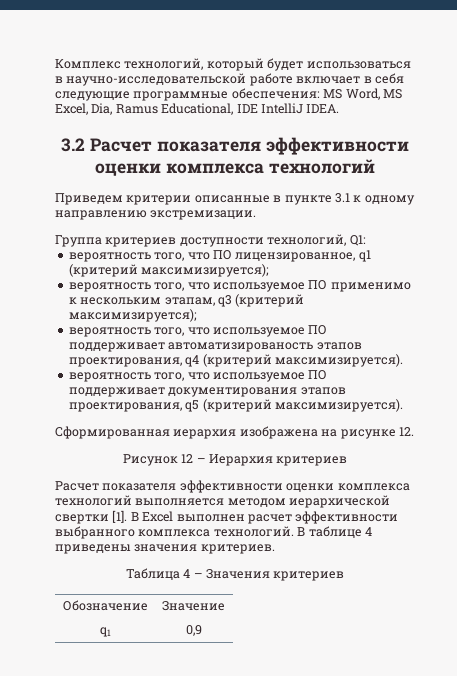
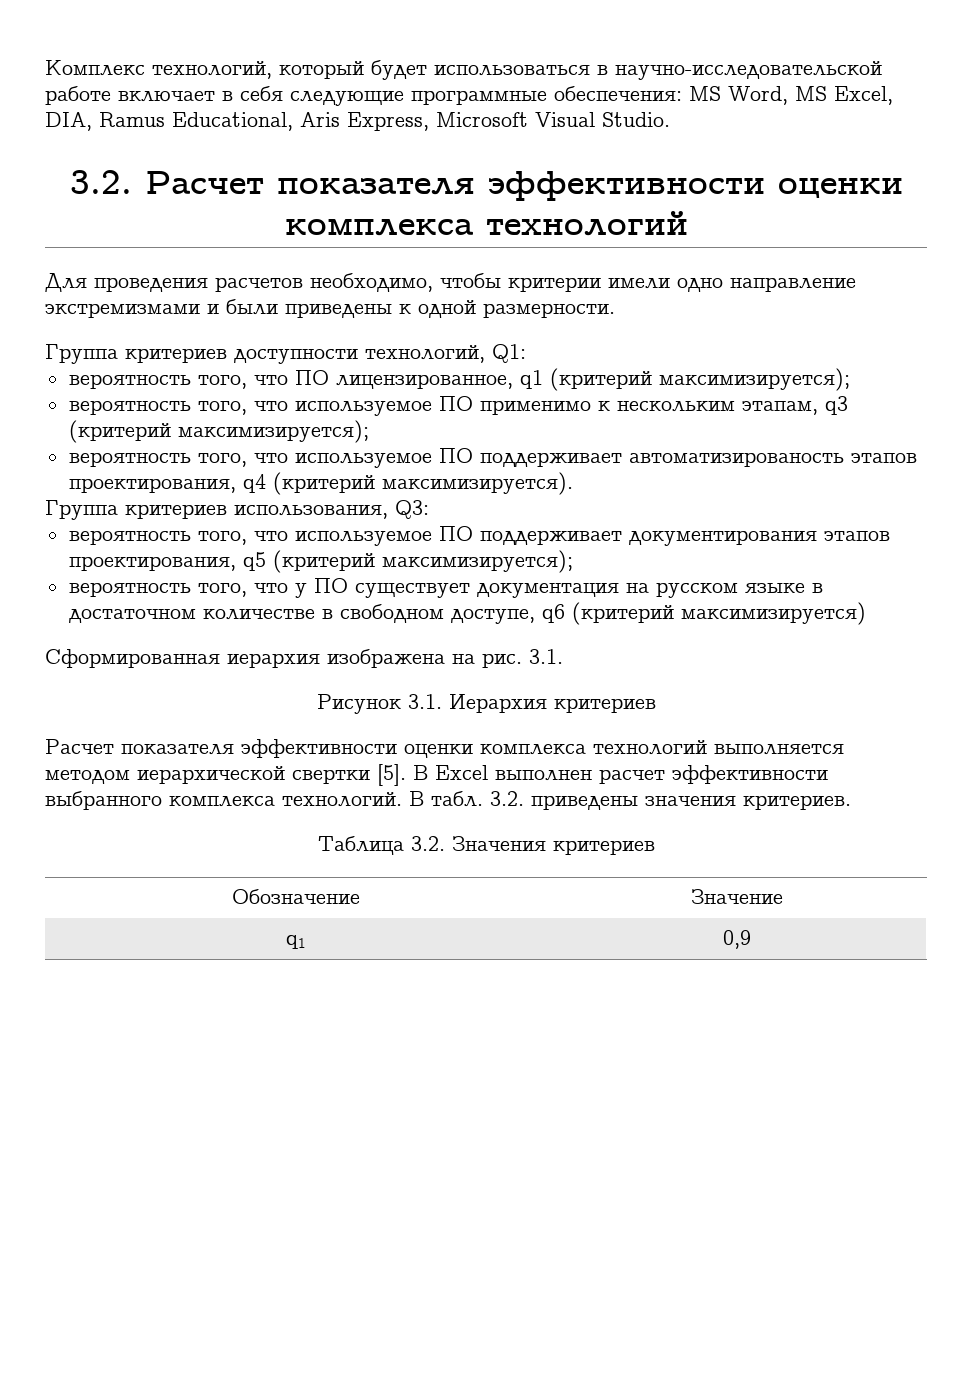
[91,103,113,115] Dia, -> [45,112,92,131] DIA,
[236,103,340,114] [61,138,86,152] IDE IntelliJ IDEA. // 3.2 -> [300,112,670,131] [69,170,132,194] Aris Express, Microsoft Visual Studio. // 3.2.
[55,193,415,205] [55,210,257,220] Приведем критерии описанные в пункте 3.1 к одному направлению экстремизации. -> [45,273,856,292] [45,299,615,318] Для проведения расчетов необходимо, чтобы критерии имели одно направление экстремизмами и были приведены к одной размерности.
(403, 360) none -> [45,500,429,520] // Группа критериев использования, Q3:
[274,399,403,412] максимизируется). -> [381,550,573,573] [68,578,823,598] [68,602,866,625] максимизируется); // вероятность того, что у ПО существует документация на русском языке в достаточном количестве в свободном доступе, q6 (критерий максимизируется)
[340,427,414,439] рисунке 12. -> [482,649,563,668] рис. 3.1.
[181,454,206,463] 12 – -> [407,694,442,709] 3.1.
[112,510,128,523] [1]. -> [377,764,406,786] [5].
[308,526,372,538] таблице 4 -> [431,791,524,807] табл. 3.2.
[183,569,203,578] 4 – -> [410,836,445,851] 3.2.

